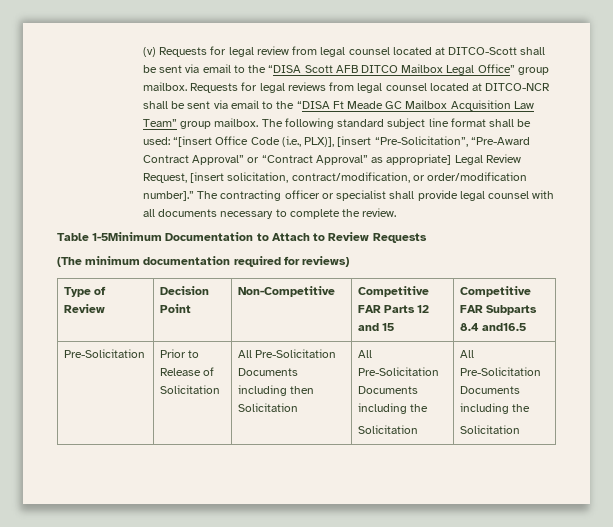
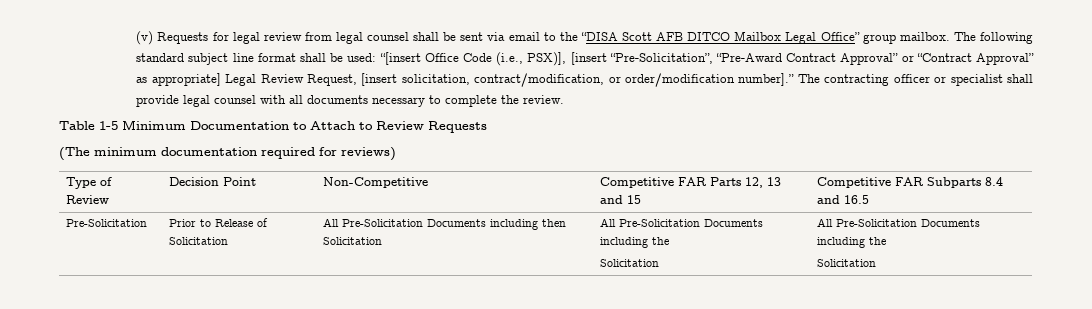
[392,47,518,55] located at DITCO-Scott -> (410, 36) none
[190,82,551,93] [142,100,534,111] [142,118,259,129] Requests for legal reviews from legal counsel located at DITCO-NCR shall be sent via email to the “DISA Ft Meade GC Mailbox Acquisition Law Team” group mailbox. -> (950, 36) none
[304,137,335,147] PLX)], -> [527,52,567,66] PSX)],
[92,232,163,241] 1-5Minimum -> [99,120,186,130] 1-5 Minimum
[417,305,430,313] 12 -> [744,177,781,188] 12, 13
[482,323,527,331] and16.5 -> [816,195,869,204] and 16.5

